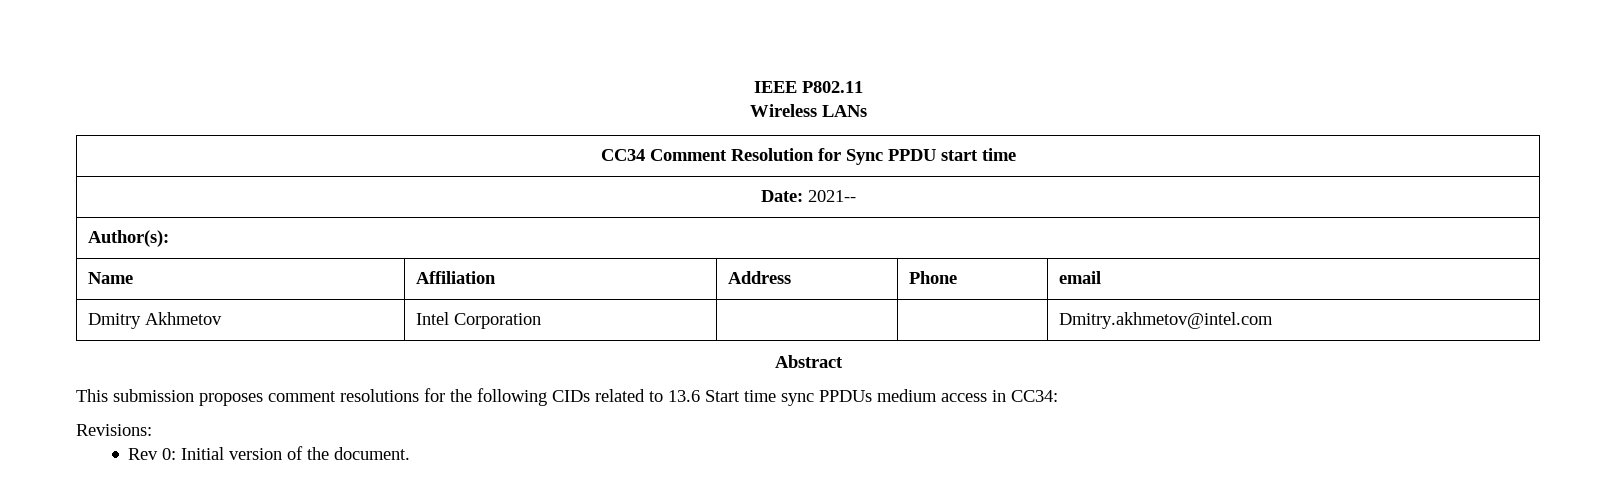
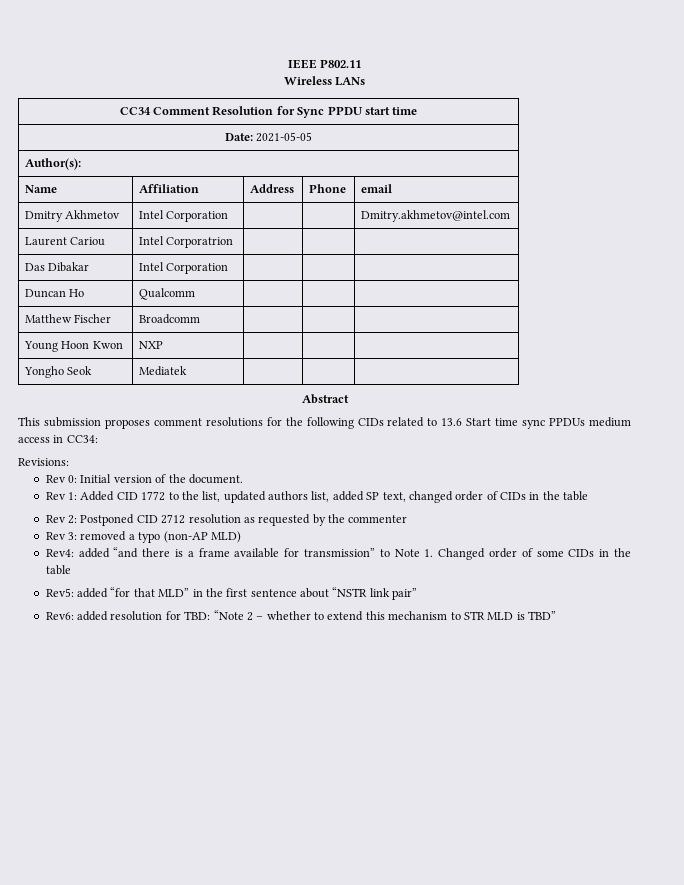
[807,190,856,202] 2021-- -> [256,132,313,142] 2021-05-05
(1273, 320) none -> [25,237,106,246] [139,236,234,248] [25,262,90,272] [139,262,229,274] [25,289,85,298] [139,288,196,300] [25,314,112,323] [139,314,201,324] [24,341,123,352] [139,341,164,349] [24,366,93,378] [139,366,188,376] // Laurent Cariou | Intel Corporatrion | | | // Das Dibakar | Intel Corporation | | | // Duncan Ho | Qualcomm | | | // Matthew Fischer | Broadcomm | | | // Young Hoon Kwon | NXP | | | // Yongho Seok | Mediatek | | |
(411, 453) none -> [45,491,589,503] [45,514,408,526] [45,531,241,543] [45,547,632,560] [45,565,71,575] [45,587,418,600] [45,610,557,621] // Rev 1: Added CID 1772 to the list, updated authors list, added SP text, changed order of CIDs in the table // Rev 2: Postponed CID 2712 resolution as requested by the commenter // Rev 3: removed a typo (non-AP MLD) // Rev4: added “and there is a frame available for transmission” to Note 1. Changed order of some CIDs in the table // Rev5: added “for that MLD” in the first sentence about “NSTR link pair” // Rev6: added resolution for TBD: “Note 2 – whether to extend this mechanism to STR MLD is TBD”

